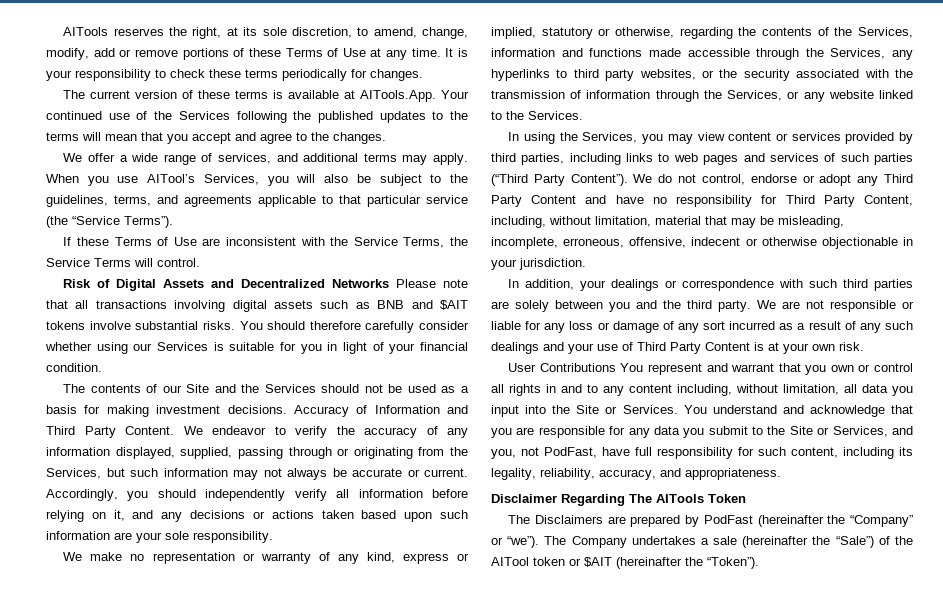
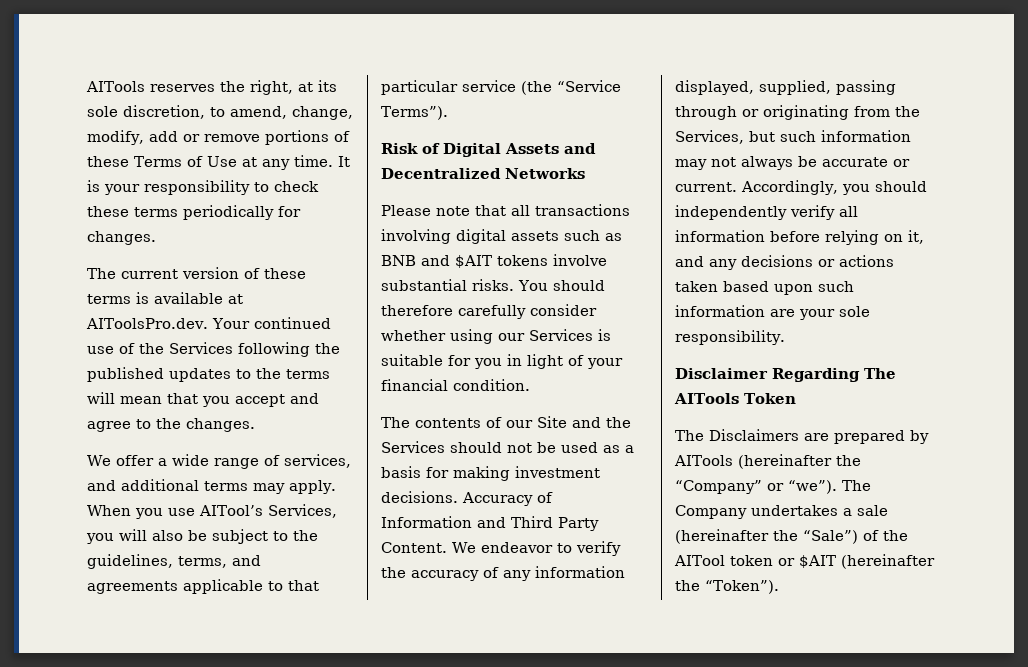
[360,90,437,102] AITools.App. -> [86,318,208,329] AIToolsPro.dev.
[63,237,468,248] [46,258,200,267] // If these Terms of Use are inconsistent with the Service Terms, the Service Terms will control. -> (448, 113) none
(390, 283) none -> (585, 173) //
[63,552,469,564] [491,27,913,39] [491,48,913,60] [491,69,913,81] [491,90,913,102] [491,111,583,120] [508,132,914,144] [491,153,914,165] [491,174,913,186] [491,195,913,207] [491,216,844,228] [491,237,913,249] [491,258,586,270] [508,279,913,291] [491,300,914,312] [491,321,913,333] [491,342,864,354] [508,363,913,375] [491,384,913,396] [491,405,913,417] [491,426,913,438] [491,447,913,459] [491,468,781,480] // We make no representation or warranty of any kind, express or implied, statutory or otherwise, regarding the contents of the Services, information and functions made accessible through the Services, any hyperlinks to third party websites, or the security associated with the transmission of information through the Services, or any website linked to the Services. // In using the Services, you may view content or services provided by third parties, including links to web pages and services of such parties (“Third Party Content”). We do not control, endorse or adopt any Third Party Content and have no responsibility for Third Party Content, including, without limitation, material that may be misleading, incomplete, erroneous, offensive, indecent or otherwise objectionable in your jurisdiction. // In addition, your dealings or correspondence with such third parties are solely between you and the third party. We are not responsible or liable for any loss or damage of any sort incurred as a result of any such dealings and your use of Third Party Content is at your own risk. // User Contributions You represent and warrant that you own or control all rights in and to any content including, without limitation, all data you input into the Site or Services. You understand and acknowledge that you are responsible for any data you submit to the Site or Services, and you, not PodFast, have full responsibility for such content, including its legality, reliability, accuracy, and appropriateness. -> (785, 337) none
[703,515,753,524] PodFast -> [674,455,733,466] AITools

